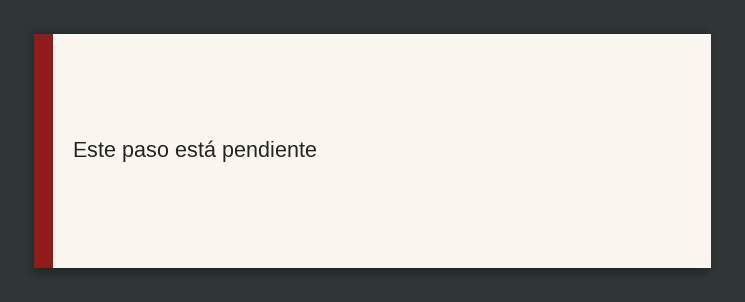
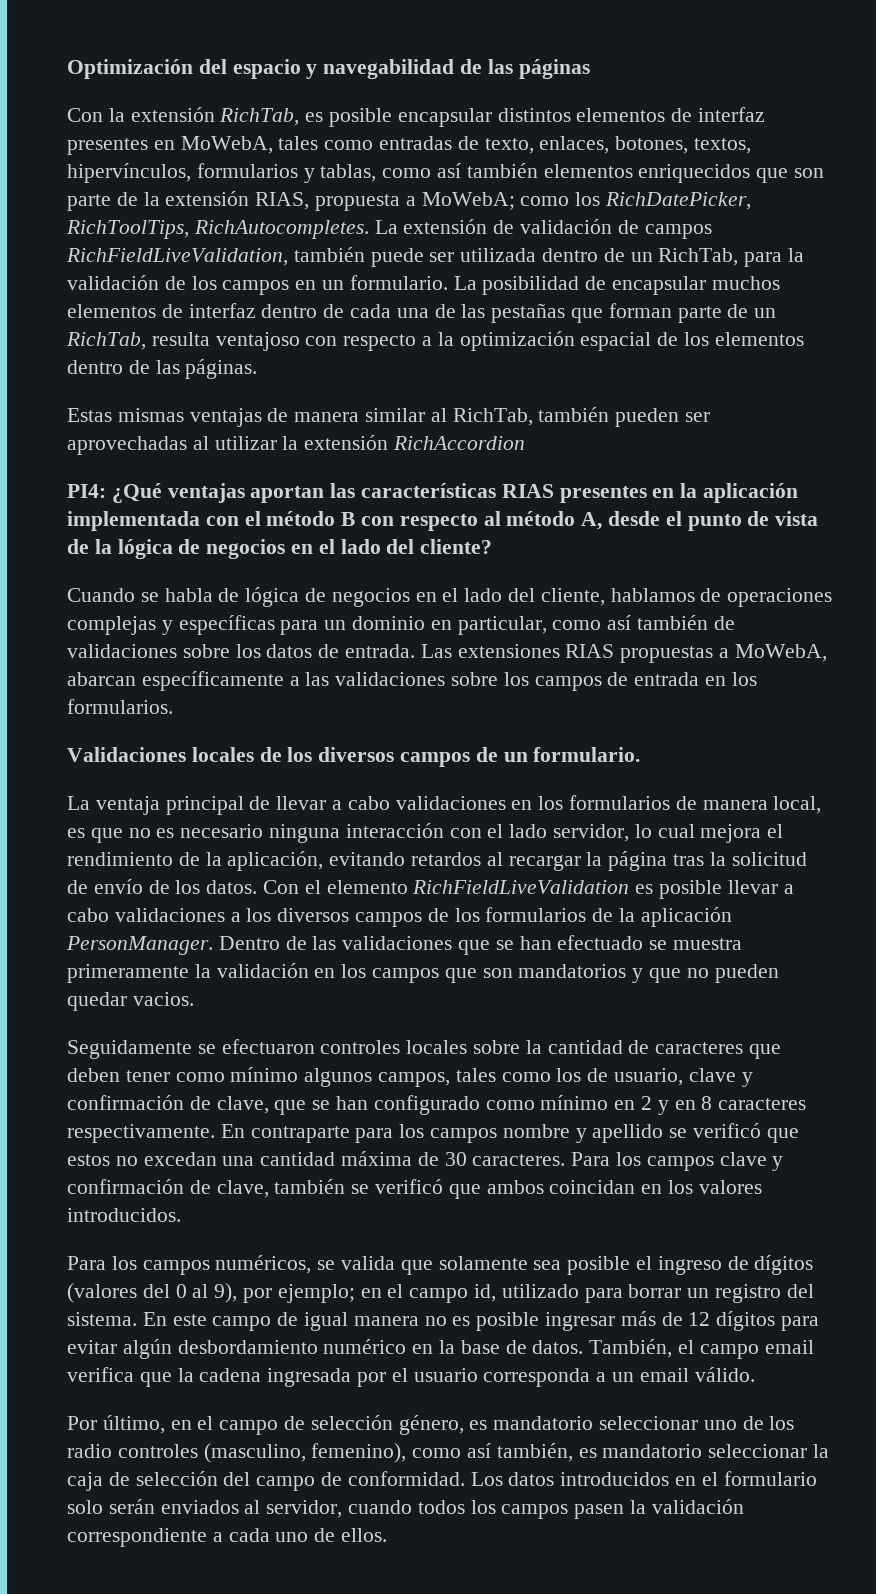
[73,140,317,162] Este paso está pendiente -> [67,59,590,79] [67,107,766,127] [67,136,752,155] [67,163,825,183] [67,191,752,211] [66,219,712,239] [66,247,805,267] [67,275,780,295] [67,303,777,323] [66,331,804,351] [67,359,258,379] [67,407,711,427] [67,435,526,455] [67,483,799,503] [67,511,819,531] [67,539,493,559] [67,587,833,607] [67,615,735,635] [67,644,827,663] [67,671,757,691] [67,699,173,714] [67,747,641,767] [67,795,822,815] [67,823,784,843] [67,851,807,871] [67,879,794,899] [67,907,732,927] [66,935,743,955] [67,963,779,983] [67,992,194,1011] [67,1039,782,1059] [67,1067,753,1087] [67,1095,807,1115] [67,1123,799,1143] [67,1151,784,1171] [67,1179,762,1199] [67,1208,181,1222] [67,1255,814,1275] [67,1283,814,1303] [67,1311,820,1331] [67,1339,814,1359] [67,1367,755,1387] [67,1415,795,1435] [67,1443,830,1463] [67,1471,817,1491] [67,1499,744,1519] [67,1528,388,1547] Optimización del espacio y navegabilidad de las páginas // Con la extensión RichTab, es posible encapsular distintos elementos de interfaz presentes en MoWebA, tales como entradas de texto, enlaces, botones, textos, hipervínculos, formularios y tablas, como así también elementos enriquecidos que son parte de la extensión RIAS, propuesta a MoWebA; como los RichDatePicker, RichToolTips, RichAutocompletes. La extensión de validación de campos RichFieldLiveValidation, también puede ser utilizada dentro de un RichTab, para la validación de los campos en un formulario. La posibilidad de encapsular muchos elementos de interfaz dentro de cada una de las pestañas que forman parte de un RichTab, resulta ventajoso con respecto a la optimización espacial de los elementos dentro de las páginas. // Estas mismas ventajas de manera similar al RichTab, también pueden ser aprovechadas al utilizar la extensión RichAccordion // PI4: ¿Qué ventajas aportan las características RIAS presentes en la aplicación implementada con el método B con respecto al método A, desde el punto de vista de la lógica de negocios en el lado del cliente? // Cuando se habla de lógica de negocios en el lado del cliente, hablamos de operaciones complejas y específicas para un dominio en particular, como así también de validaciones sobre los datos de entrada. Las extensiones RIAS propuestas a MoWebA, abarcan específicamente a las validaciones sobre los campos de entrada en los formularios. // Validaciones locales de los diversos campos de un formulario. // La ventaja principal de llevar a cabo validaciones en los formularios de manera local, es que no es necesario ninguna interacción con el lado servidor, lo cual mejora el rendimiento de la aplicación, evitando retardos al recargar la página tras la solicitud de envío de los datos. Con el elemento RichFieldLiveValidation es posible llevar a cabo validaciones a los diversos campos de los formularios de la aplicación PersonManager. Dentro de las validaciones que se han efectuado se muestra primeramente la validación en los campos que son mandatorios y que no pueden quedar vacios. // Seguidamente se efectuaron controles locales sobre la cantidad de caracteres que deben tener como mínimo algunos campos, tales como los de usuario, clave y confirmación de clave, que se han configurado como mínimo en 2 y en 8 caracteres respectivamente. En contraparte para los campos nombre y apellido se verificó que estos no excedan una cantidad máxima de 30 caracteres. Para los campos clave y confirmación de clave, también se verificó que ambos coincidan en los valores introducidos. // Para los campos numéricos, se valida que solamente sea posible el ingreso de dígitos (valores del 0 al 9), por ejemplo; en el campo id, utilizado para borrar un registro del sistema. En este campo de igual manera no es posible ingresar más de 12 dígitos para evitar algún desbordamiento numérico en la base de datos. También, el campo email verifica que la cadena ingresada por el usuario corresponda a un email válido. // Por último, en el campo de selección género, es mandatorio seleccionar uno de los radio controles (masculino, femenino), como así también, es mandatorio seleccionar la caja de selección del campo de conformidad. Los datos introducidos en el formulario solo serán enviados al servidor, cuando todos los campos pasen la validación correspondiente a cada uno de ellos.

